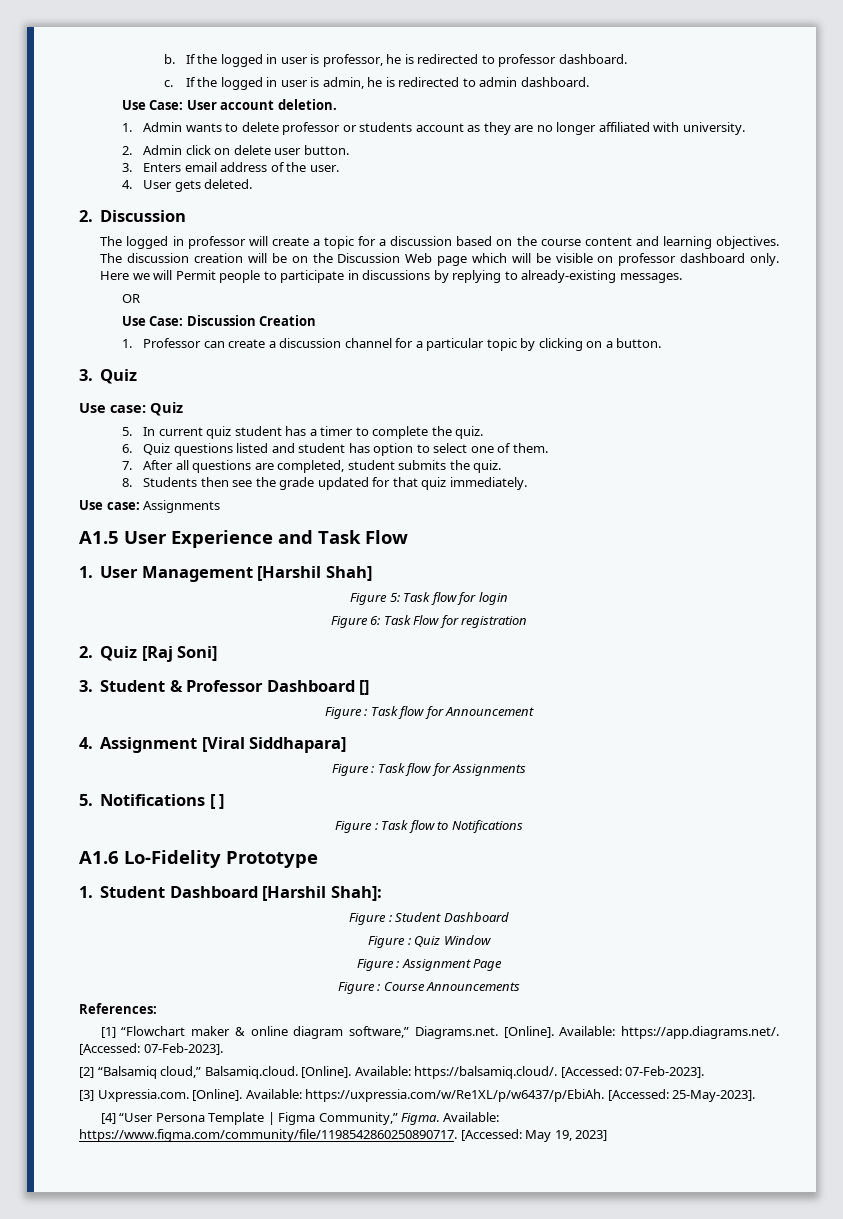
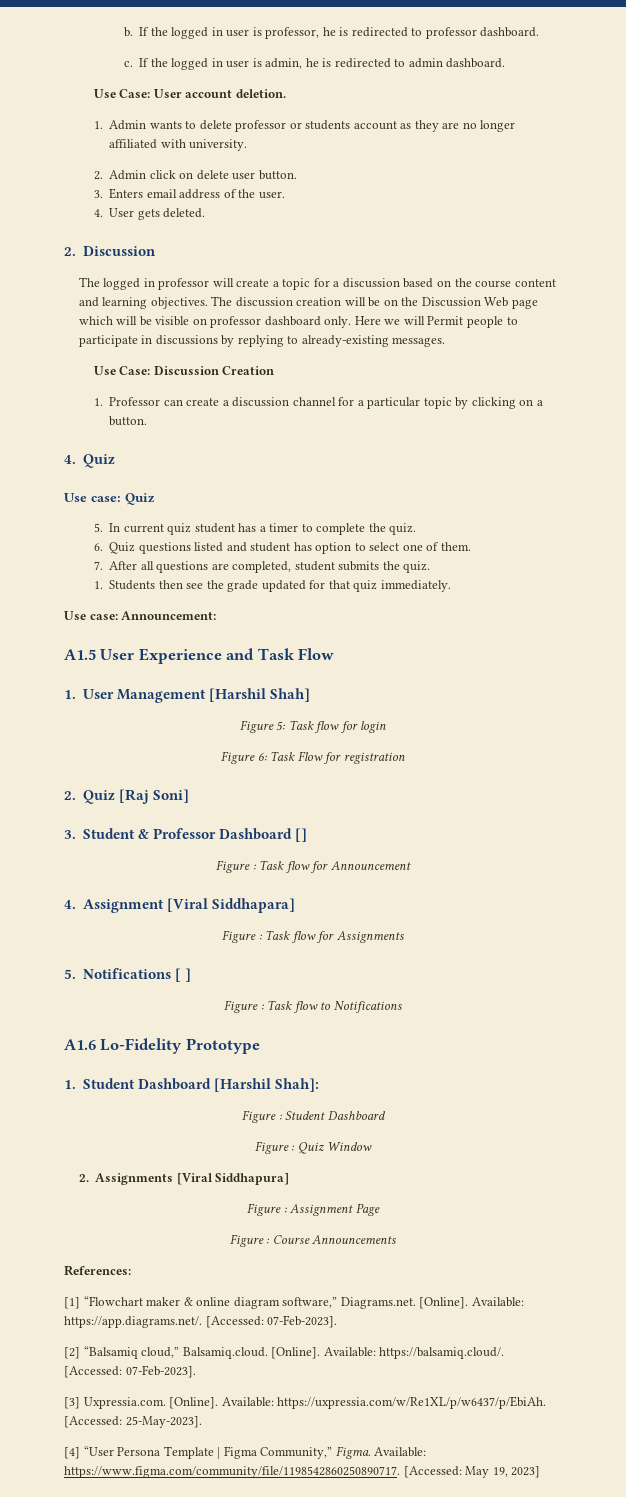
[121,294,140,303] // OR -> (446, 342) none
[79,369,93,381] 3. -> [64,455,76,464] 4.
[121,478,132,487] 8. -> [93,581,103,589] 1.
[143,500,221,513] Assignments -> [121,611,217,620] Announcement:
(491, 940) none -> [78,1173,290,1185] // 2. Assignments [Viral Siddhapura]

